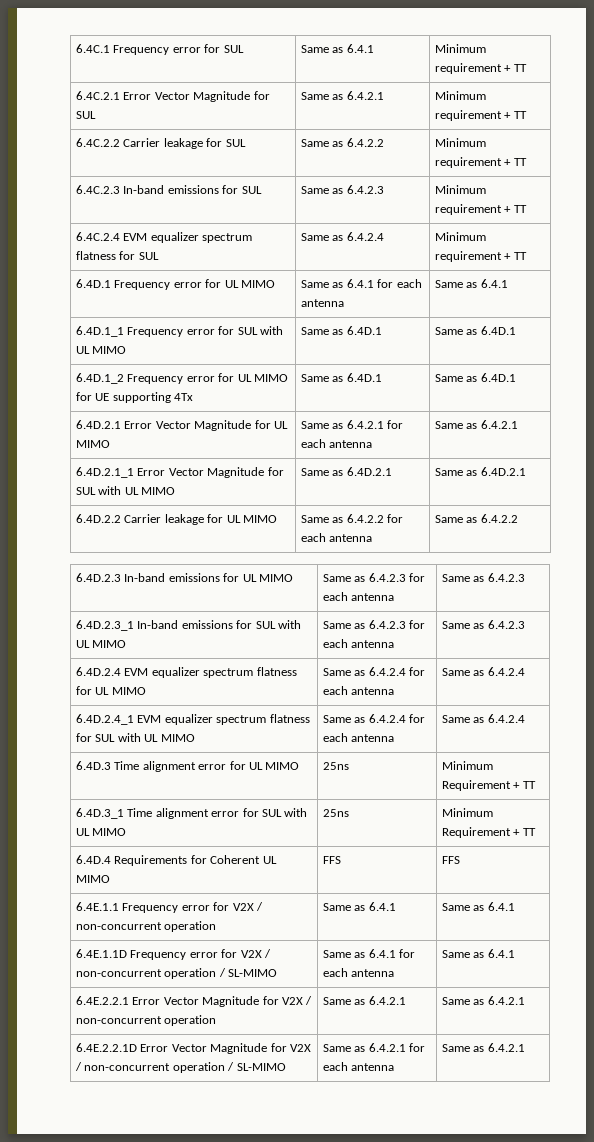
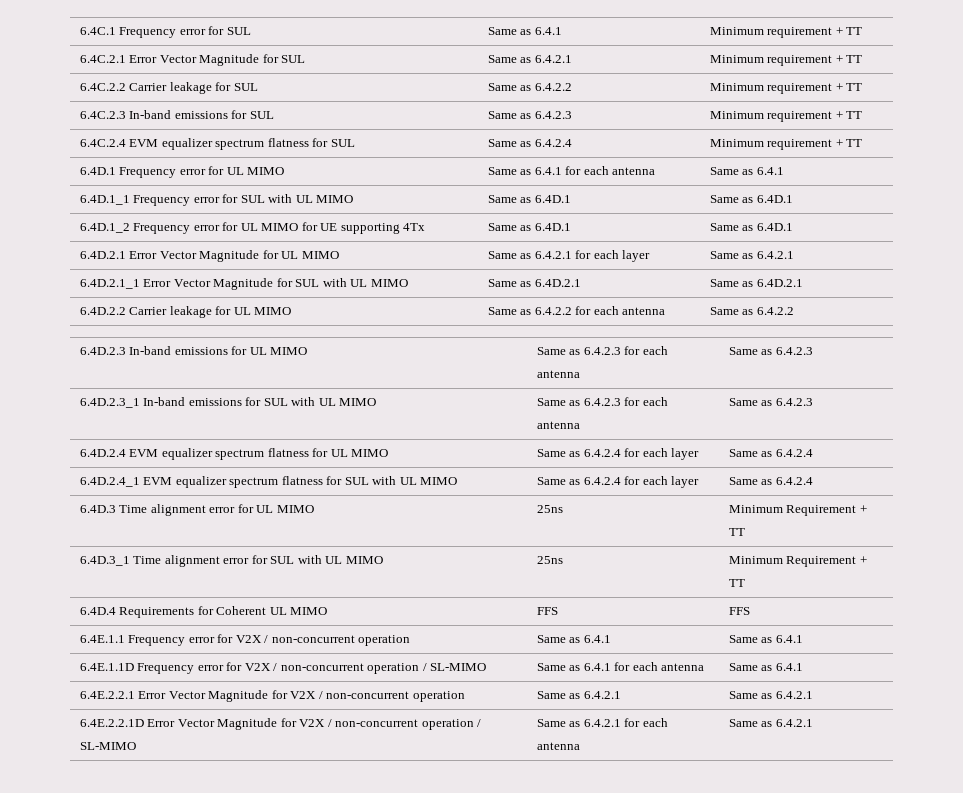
[329,440,373,448] antenna -> [622,250,651,262] layer
[351,687,395,695] antenna -> [671,448,700,460] layer
[351,734,395,742] antenna -> [671,476,700,488] layer

